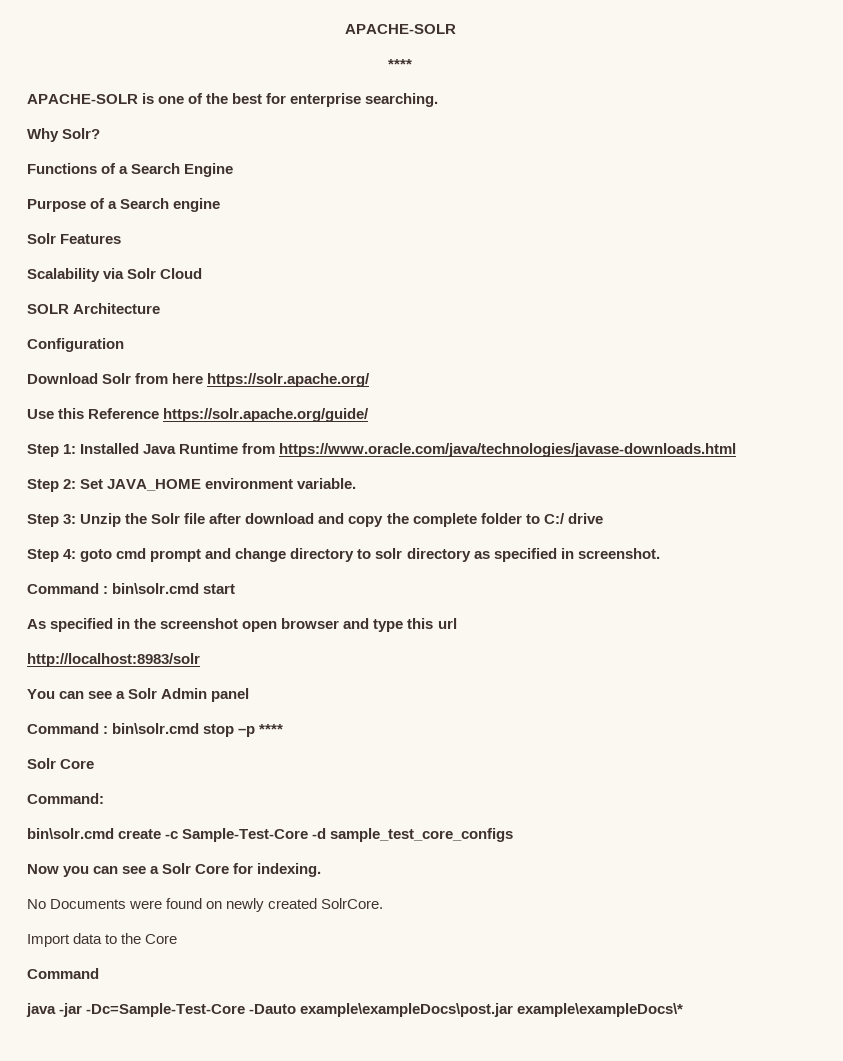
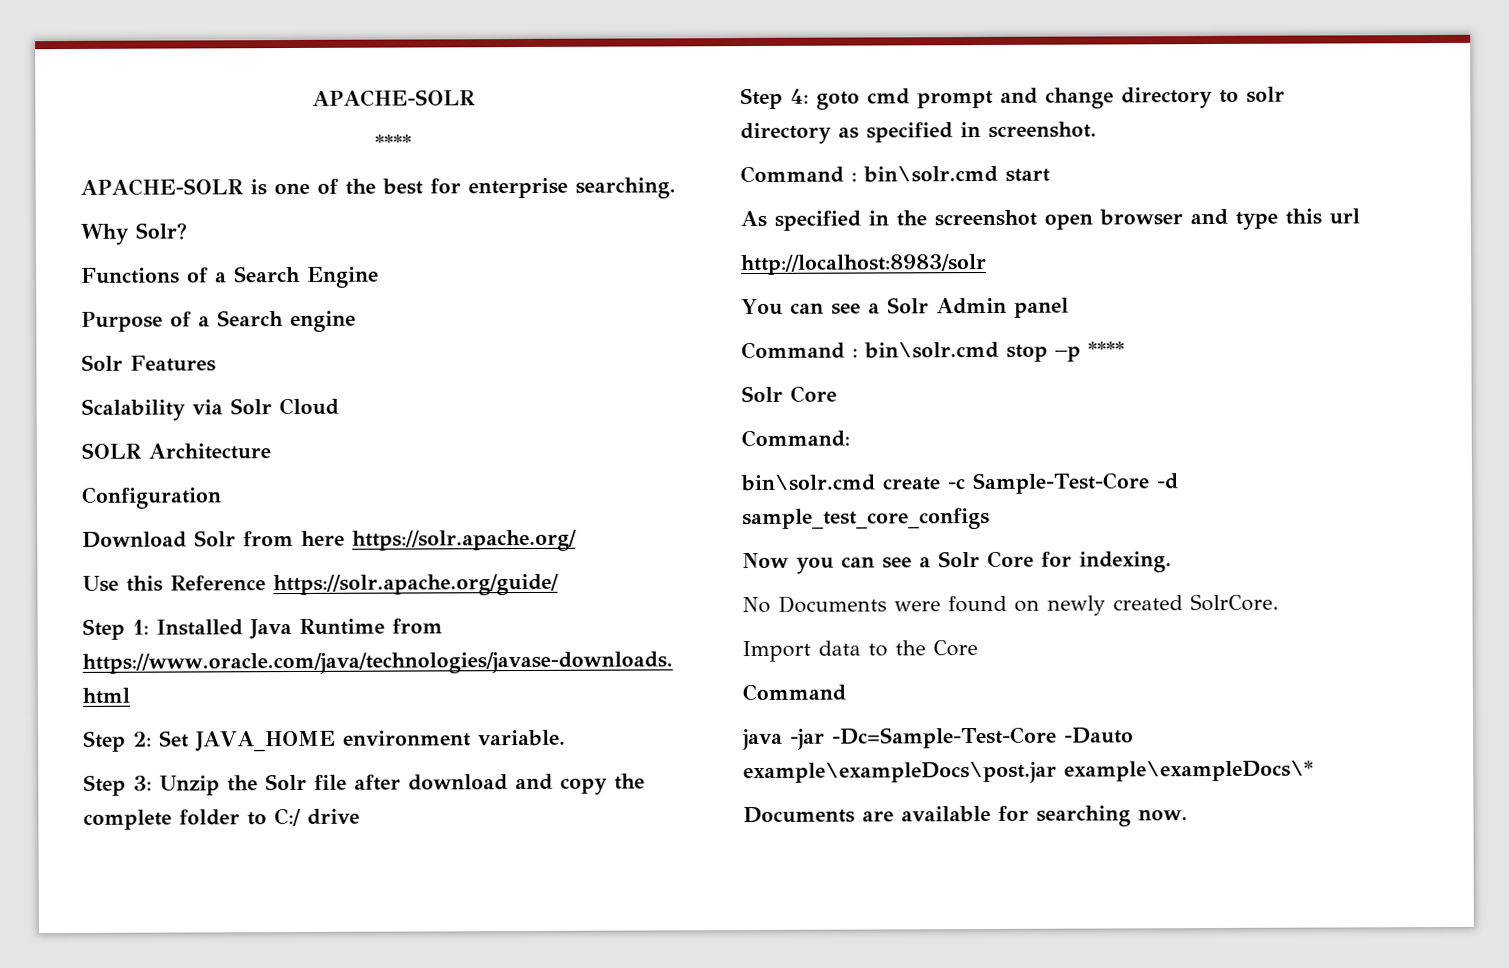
(684, 1010) none -> [743,805,1188,827] // Documents are available for searching now.

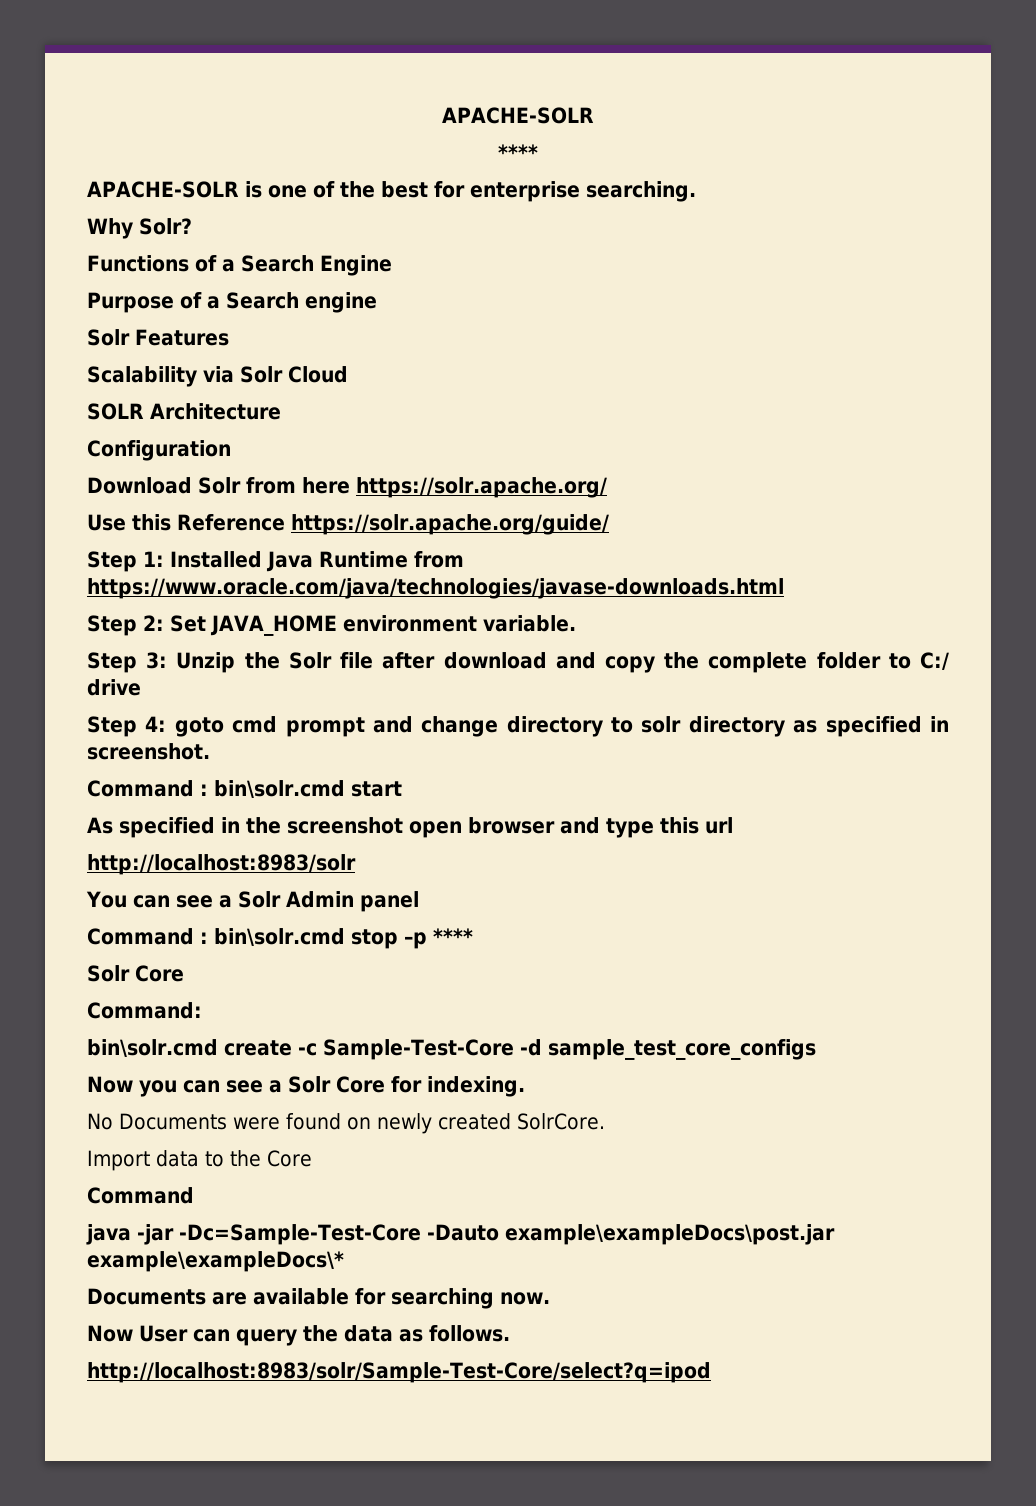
(1188, 815) none -> [87,1325,510,1346] [87,1362,711,1383] // Now User can query the data as follows. // http://localhost:8983/solr/Sample-Test-Core/select?q=ipod

